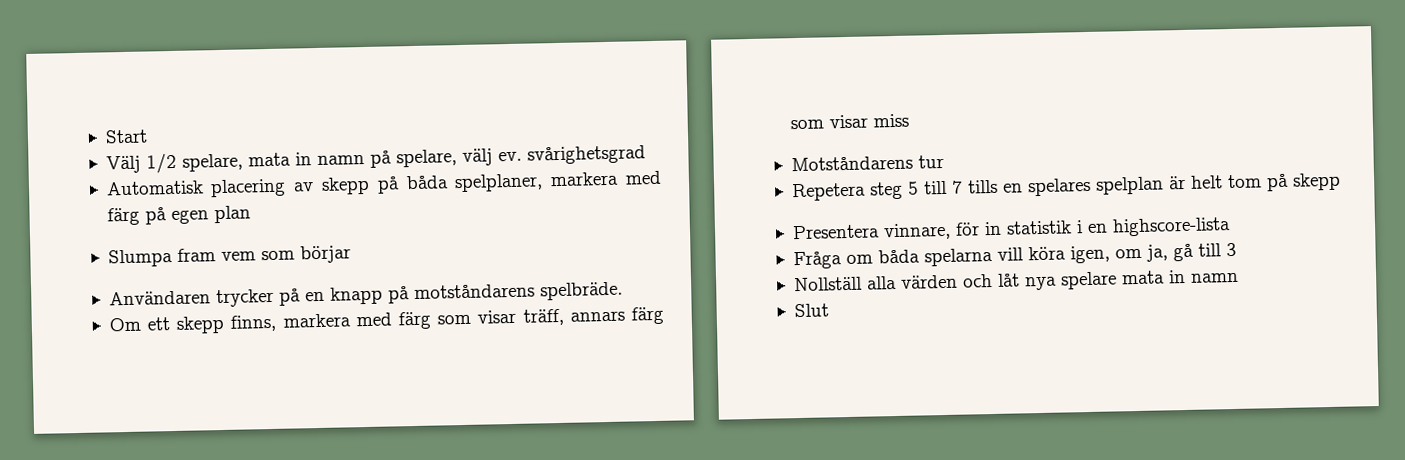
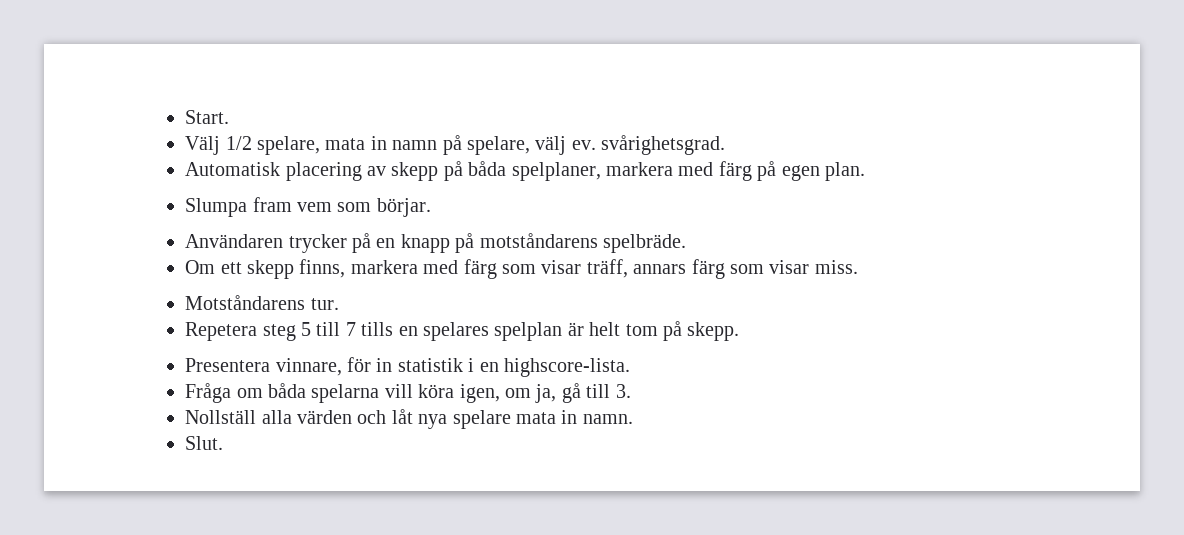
[104,129,148,144] Start -> [185,110,230,124] Start.
[526,145,646,165] svårighetsgrad -> [601,135,726,155] svårighetsgrad.
[213,205,251,224] plan -> [824,162,865,181] plan.
[299,245,351,264] börjar -> [376,198,431,217] börjar.
[872,113,909,128] miss -> [814,260,858,274] miss.
[917,154,944,169] tur -> [310,298,339,310] tur.
[1291,172,1341,191] skepp -> [687,322,740,341] skepp.
[1111,217,1231,237] highscore-lista -> [503,358,630,377] highscore-lista.
[1225,242,1237,257] 3 -> [615,384,631,398] 3.
[1190,272,1239,283] [793,303,829,318] namn // Slut -> [582,414,633,424] [185,436,224,450] namn. // Slut.

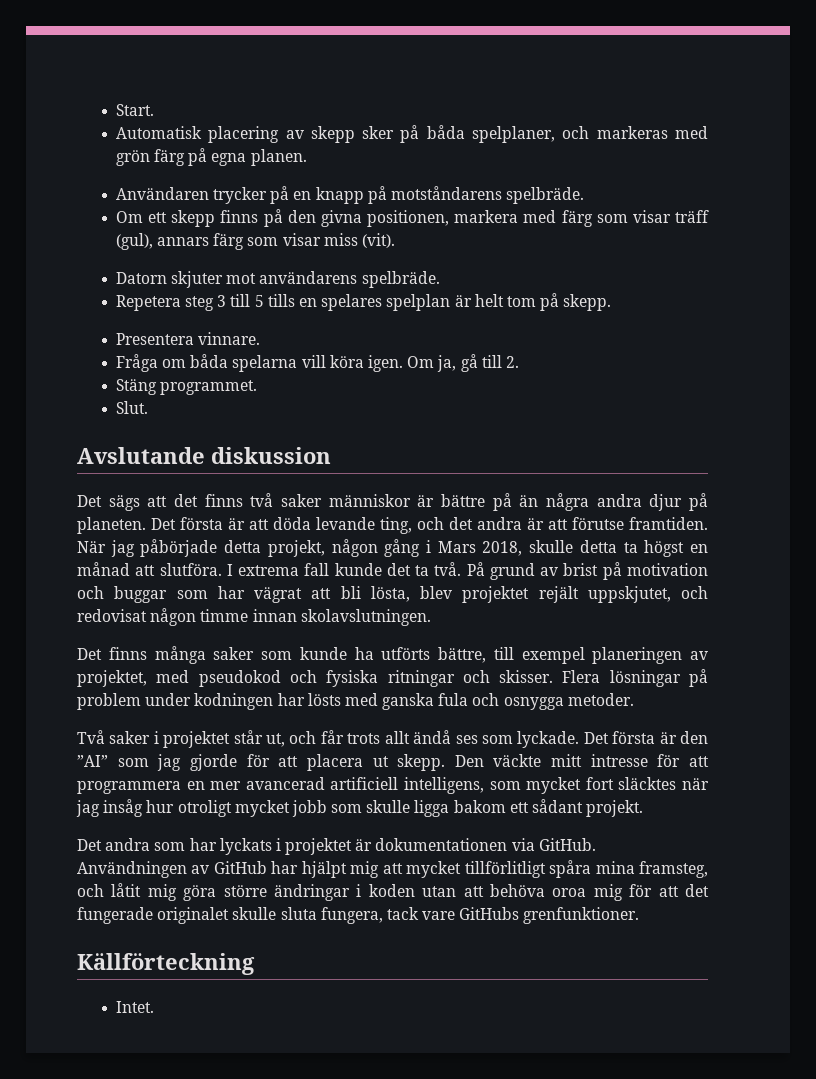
[185,135,726,155] // Välj 1/2 spelare, mata in namn på spelare, välj ev. svårighetsgrad. -> (154, 110) none
(439, 171) none -> [362,126,395,139] sker
[605,161,865,181] [185,197,431,217] markera med färg på egen plan. // Slumpa fram vem som börjar. -> [562,126,708,139] [115,148,307,166] och markeras med grön färg på egna planen.
[299,259,346,278] finns, -> [220,209,450,227] finns på den givna positionen,
[586,259,628,278] träff, -> [675,210,710,223] [115,233,153,250] träff (gul),
[814,260,858,274] [185,295,339,310] miss. // Motståndarens tur. -> [323,233,395,248] [115,271,440,288] miss (vit). // Datorn skjuter mot användarens spelbräde.
[300,322,356,336] 5 till 7 -> [217,294,264,307] 3 till 5
[275,357,630,377] vinnare, för in statistik i en highscore-lista. -> [198,332,261,345] vinnare.
[459,384,531,403] igen, om -> [367,355,435,372] igen. Om
[615,384,631,398] [185,409,633,429] [185,436,224,450] 3. // Nollställ alla värden och låt nya spelare mata in namn. // Slut. -> [505,356,519,368] [115,379,258,395] [115,401,148,414] [77,447,331,464] [77,493,708,511] [77,517,708,534] [77,539,708,557] [77,562,708,580] [77,586,708,603] [77,608,431,626] [77,646,708,664] [77,669,708,687] [77,693,634,710] [77,730,709,748] [77,754,709,771] [77,777,710,794] [76,799,644,817] [77,838,596,855] [77,860,708,878] [77,883,709,901] [77,907,640,924] [77,953,255,975] [115,1001,154,1013] 2. // Stäng programmet. // Slut. // Avslutande diskussion // Det sägs att det finns två saker människor är bättre på än några andra djur på planeten. Det första är att döda levande ting, och det andra är att förutse framtiden. När jag påbörjade detta projekt, någon gång i Mars 2018, skulle detta ta högst en månad att slutföra. I extrema fall kunde det ta två. På grund av brist på motivation och buggar som har vägrat att bli lösta, blev projektet rejält uppskjutet, och redovisat någon timme innan skolavslutningen. // Det finns många saker som kunde ha utförts bättre, till exempel planeringen av projektet, med pseudokod och fysiska ritningar och skisser. Flera lösningar på problem under kodningen har lösts med ganska fula och osnygga metoder. // Två saker i projektet står ut, och får trots allt ändå ses som lyckade. Det första är den ”AI” som jag gjorde för att placera ut skepp. Den väckte mitt intresse för att programmera en mer avancerad artificiell intelligens, som mycket fort släcktes när jag insåg hur otroligt mycket jobb som skulle ligga bakom ett sådant projekt. // Det andra som har lyckats i projektet är dokumentationen via GitHub. Användningen av GitHub har hjälpt mig att mycket tillförlitligt spåra mina framsteg, och låtit mig göra större ändringar i koden utan att behöva oroa mig för att det fungerade originalet skulle sluta fungera, tack vare GitHubs grenfunktioner. // Källförteckning // Intet.

